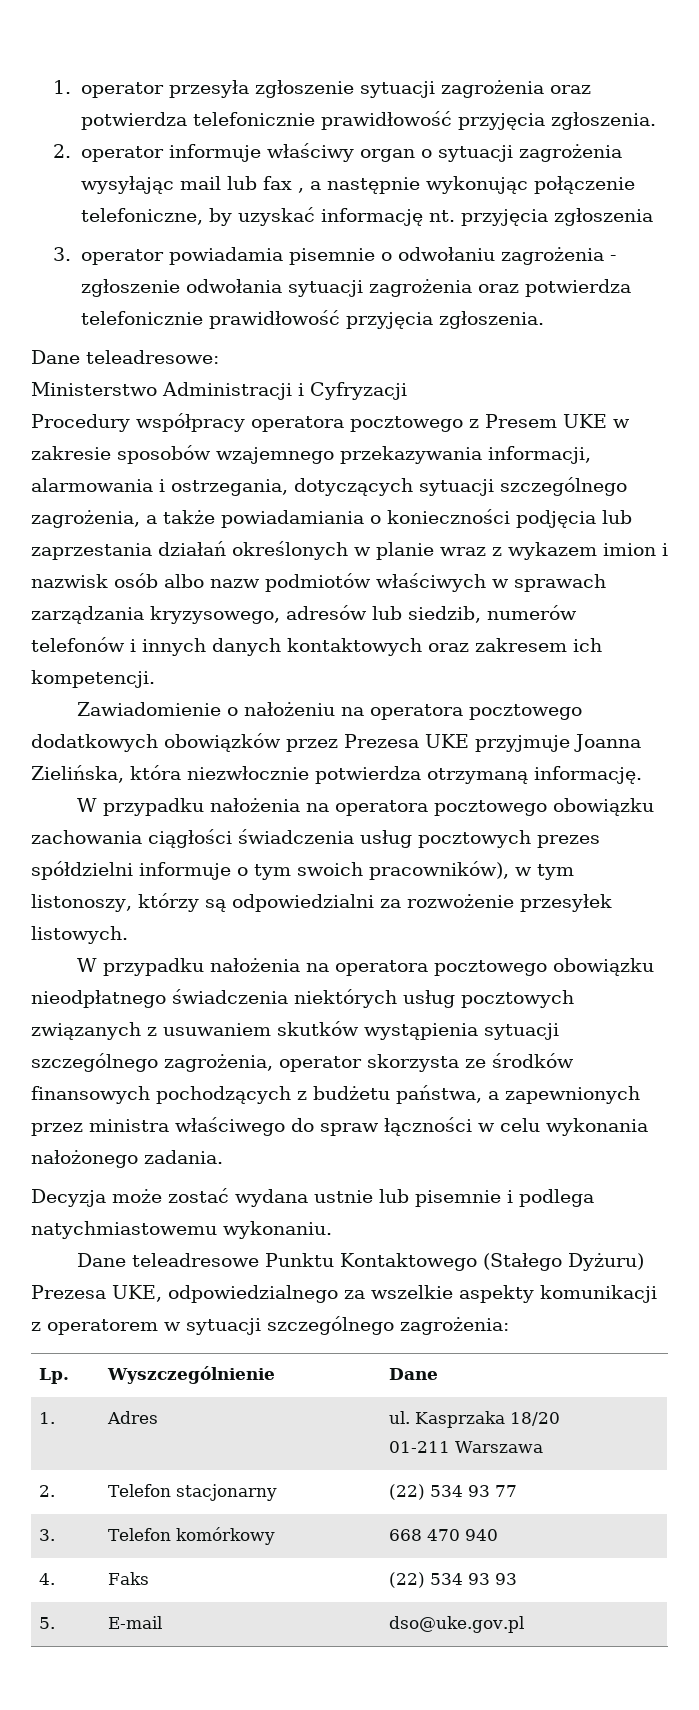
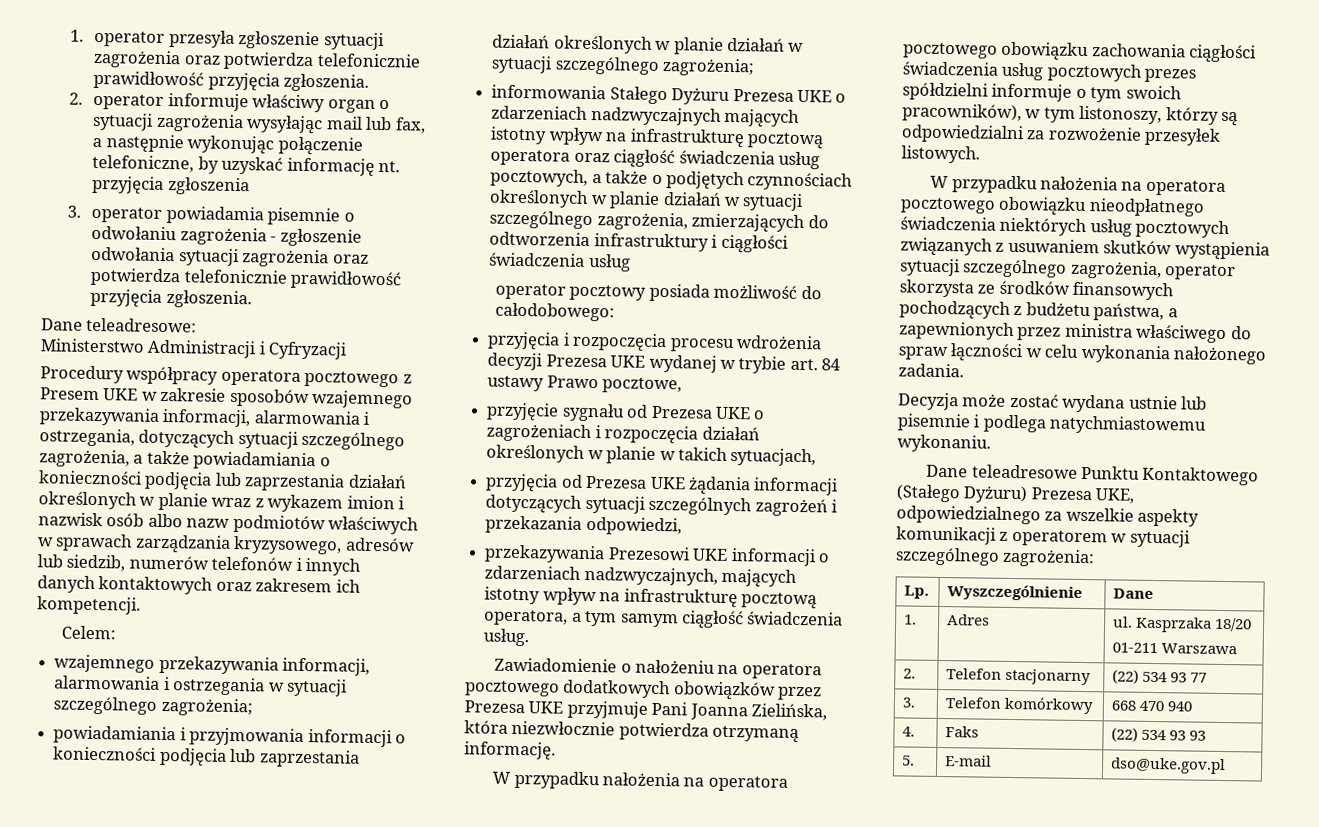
[262,176,304,193] fax , -> [394,117,426,134] fax,
(155, 679) none -> [60,625,116,640] [54,654,371,676] [54,675,348,697] [53,696,253,717] [53,725,406,748] [53,746,360,768] [492,34,805,55] [491,55,756,77] [491,84,847,105] [491,105,801,128] [490,126,823,150] [490,149,820,170] [490,168,854,191] [489,189,805,212] [489,210,829,234] [489,231,789,254] [489,252,631,272] [494,283,822,302] [494,302,615,322] [487,331,822,353] [487,352,841,374] [487,375,683,394] [486,402,766,422] [486,423,760,444] [486,444,817,467] [485,473,840,496] [485,494,838,517] [485,515,682,536] [484,544,830,567] [484,565,798,588] [484,586,817,610] [483,609,844,630] [483,628,530,647] // Celem: // wzajemnego przekazywania informacji, alarmowania i ostrzegania w sytuacji szczególnego zagrożenia; // powiadamiania i przyjmowania informacji o konieczności podjęcia lub zaprzestania działań określonych w planie działań w sytuacji szczególnego zagrożenia; // informowania Stałego Dyżuru Prezesa UKE o zdarzeniach nadzwyczajnych mających istotny wpływ na infrastrukturę pocztową operatora oraz ciągłość świadczenia usług pocztowych, a także o podjętych czynnościach określonych w planie działań w sytuacji szczególnego zagrożenia, zmierzających do odtworzenia infrastruktury i ciągłości świadczenia usług // operator pocztowy posiada możliwość do całodobowego: // przyjęcia i rozpoczęcia procesu wdrożenia decyzji Prezesa UKE wydanej w trybie art. 84 ustawy Prawo pocztowe, // przyjęcie sygnału od Prezesa UKE o zagrożeniach i rozpoczęcia działań określonych w planie w takich sytuacjach, // przyjęcia od Prezesa UKE żądania informacji dotyczących sytuacji szczególnych zagrożeń i przekazania odpowiedzi, // przekazywania Prezesowi UKE informacji o zdarzeniach nadzwyczajnych, mających istotny wpływ na infrastrukturę pocztową operatora, a tym samym ciągłość świadczenia usług.
(570, 743) none -> [651,701,689,716] Pani

